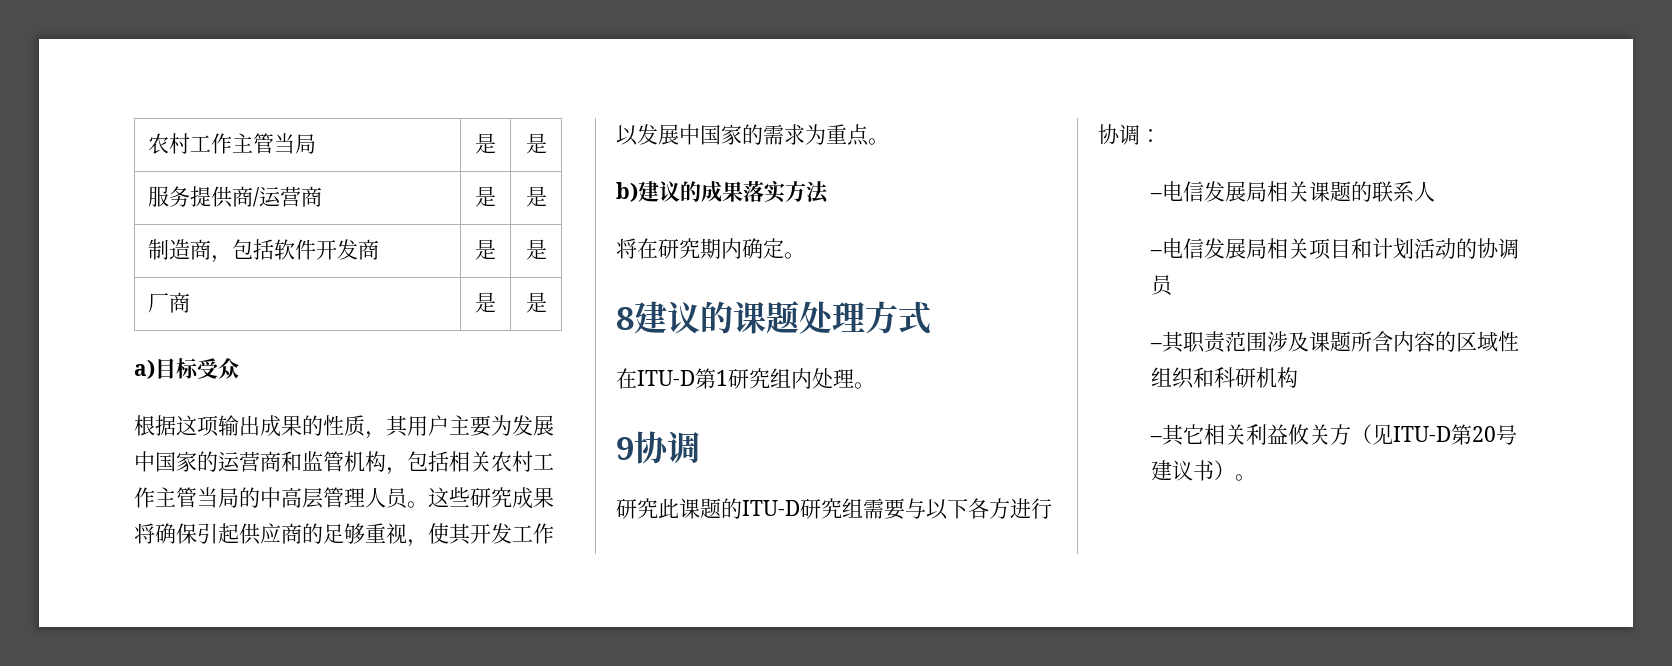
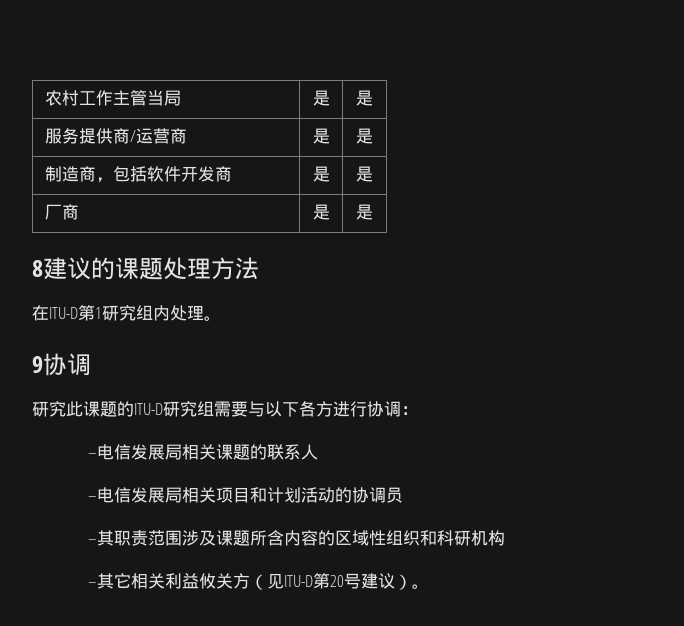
[134,358,239,379] [134,415,554,439] [134,451,554,475] [134,487,554,509] [134,523,554,547] [616,124,889,146] [616,180,829,204] [616,238,805,259] // a)目标受众 // 根据这项输出成果的性质，其用户主要为发展中国家的运营商和监管机构，包括相关农村工作主管当局的中高层管理人员。这些研究成果将确保引起供应商的足够重视，使其开发工作以发展中国家的需求为重点。 // b)建议的成果落实方法 // 将在研究期内确定。 -> (373, 212) none
[898,301,931,335] 式 -> [235,257,259,280] 法
[1193,460,1215,481] 书 -> (396, 581) none

